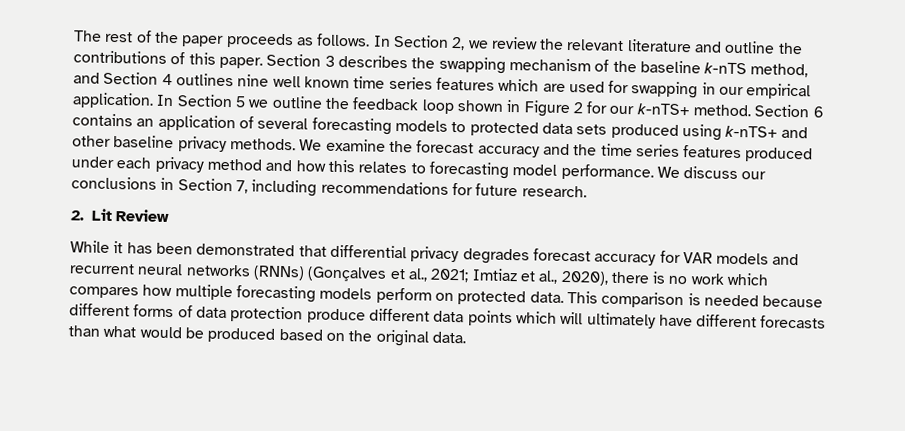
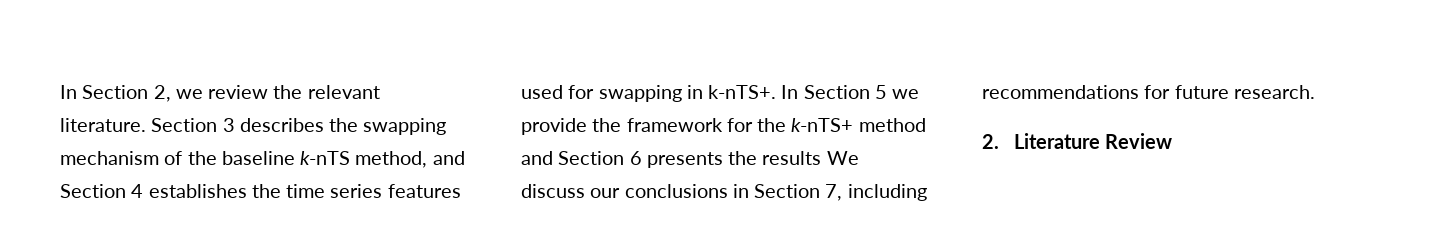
[74,30,371,49] The rest of the paper proceeds as follows. -> (60, 92) none
[626,39,803,55] [73,50,263,69] literature and outline the contributions of this paper. -> [60,118,146,132] literature.
[175,73,566,92] outlines nine well known time series features which are -> [148,184,461,198] establishes the time series features
[719,83,812,100] [72,92,154,109] our empirical application. -> [708,85,777,99] k-nTS+.
[271,95,824,118] [72,113,809,141] [72,135,814,163] [71,156,654,181] outline the feedback loop shown in Figure 2 for our k-nTS+ method. Section 6 contains an application of several forecasting models to protected data sets produced using k-nTS+ and other baseline privacy methods. We examine the forecast accuracy and the time series features produced under each privacy method and how this relates to forecasting model performance. -> [521,118,926,135] [521,151,822,168] provide the framework for the k-nTS+ method and Section 6 presents the results
[91,208,113,221] Lit -> [1013,133,1100,149] Literature
[70,240,800,266] [69,263,770,286] [69,284,824,309] [69,303,827,329] [68,325,466,347] // While it has been demonstrated that differential privacy degrades forecast accuracy for VAR models and recurrent neural networks (RNNs) (Gonçalves et al., 2021; Imtiaz et al., 2020), there is no work which compares how multiple forecasting models perform on protected data. This comparison is needed because different forms of data protection produce different data points which will ultimately have different forecasts than what would be produced based on the original data. -> (1173, 141) none

